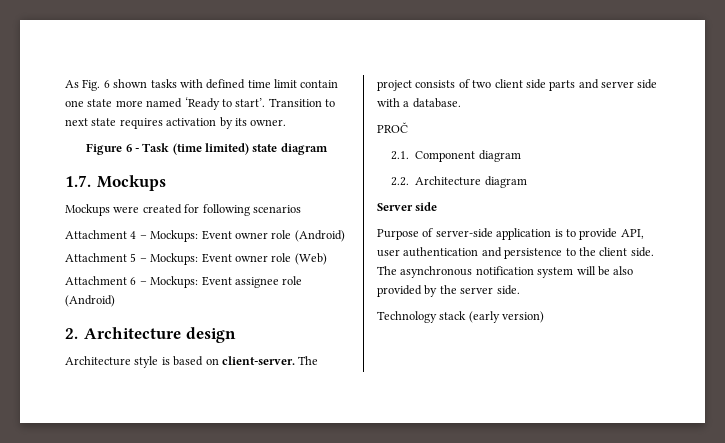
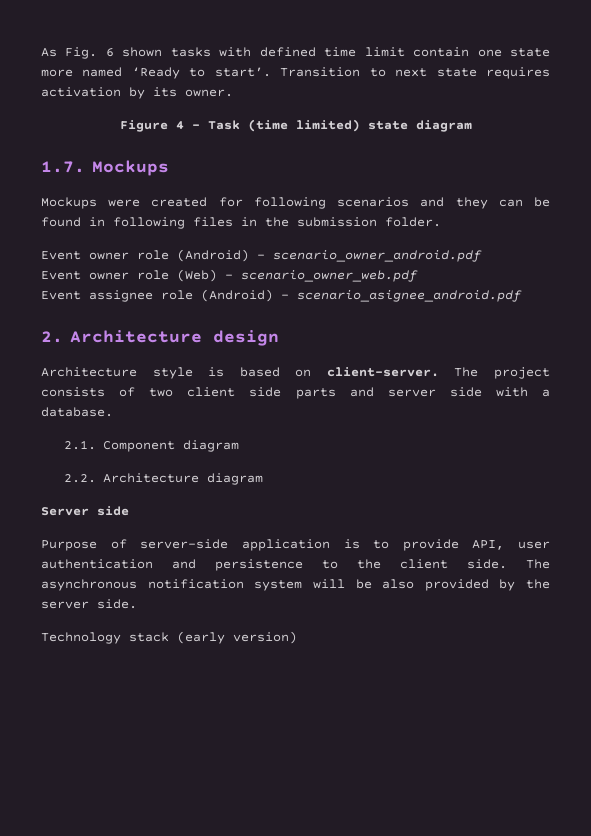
[125,144,132,152] 6 -> [175,121,184,129] 4
[65,230,199,242] // Attachment 4 – Mockups: -> [420,197,550,209] [41,217,441,229] and they can be found in following files in the submission folder. //
[65,253,199,265] // Attachment 5 – Mockups: -> [257,250,482,262] - scenario_owner_android.pdf //
[65,276,199,288] // Attachment 6 – Mockups: -> [225,270,418,282] - scenario_owner_web.pdf //
(115, 301) none -> [281,290,522,302] - scenario_asignee_android.pdf
[377,122,408,133] // PROČ -> (113, 412) none

